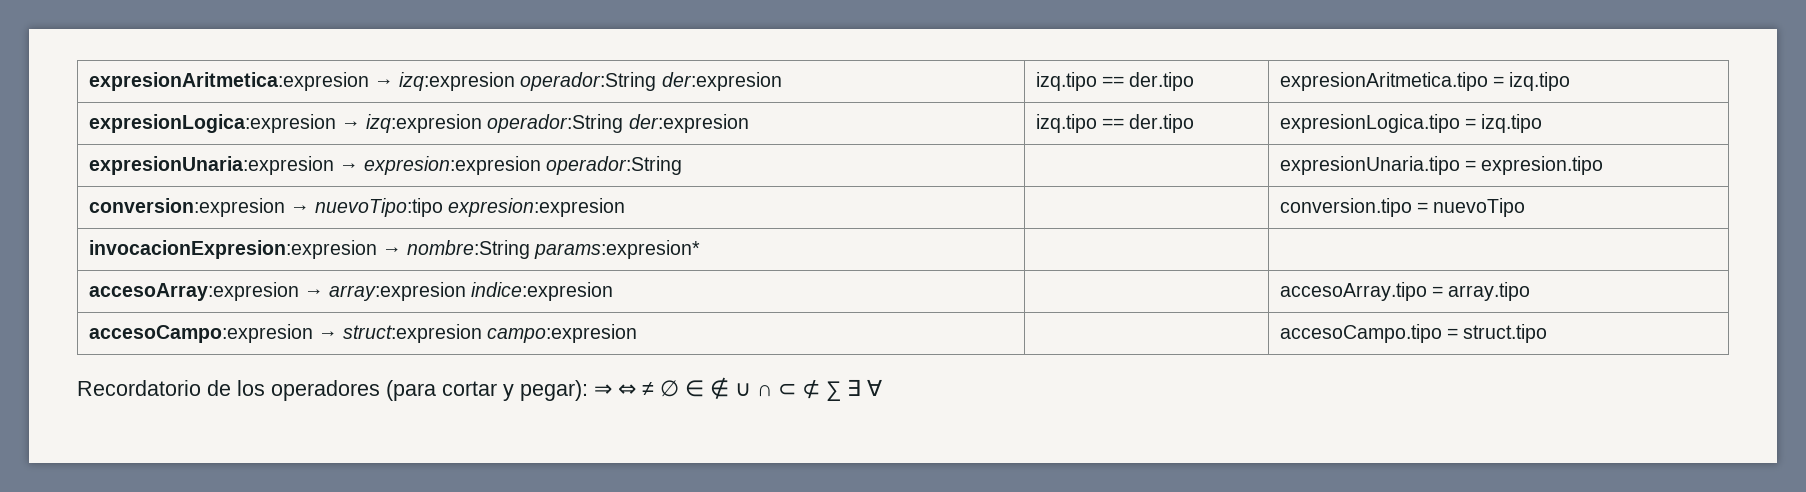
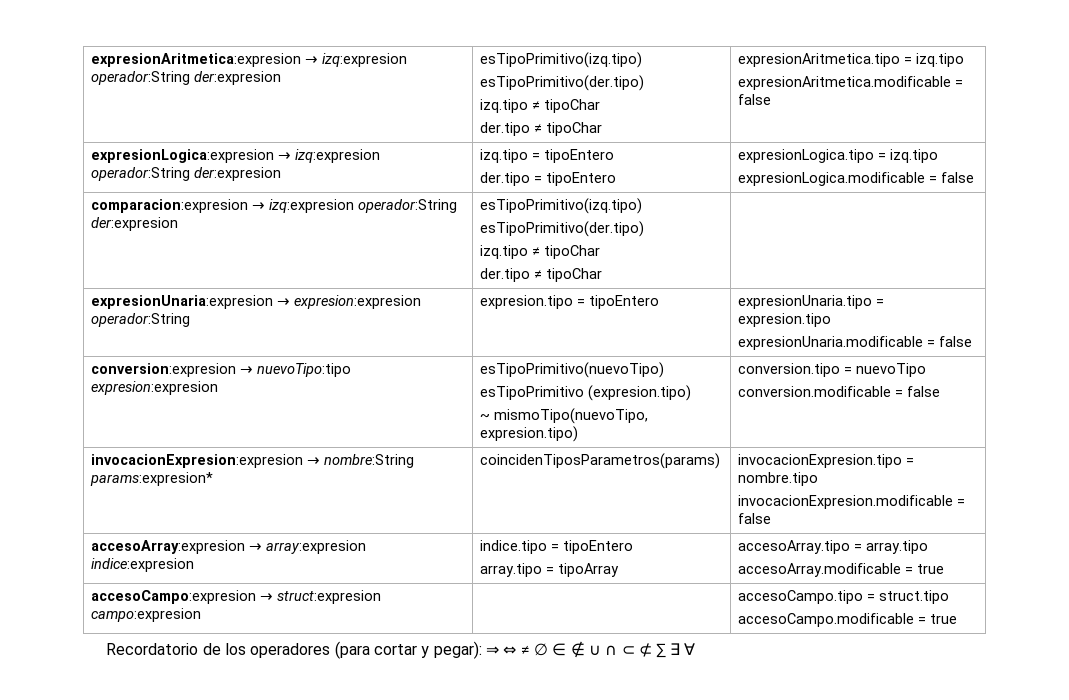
[1035,72,1195,91] izq.tipo == der.tipo -> [480,52,643,68] [480,75,645,91] [480,99,601,113] [480,122,603,136] esTipoPrimitivo(izq.tipo) // esTipoPrimitivo(der.tipo) // izq.tipo ≠ tipoChar // der.tipo ≠ tipoChar
(1571, 81) none -> [738,76,964,90] [738,94,772,105] // expresionAritmetica.modificable = false
[1101,114,1195,133] == der.tipo -> [532,149,615,163] [480,172,617,186] = tipoEntero // der.tipo = tipoEntero
(1543, 123) none -> [738,172,975,186] [91,199,458,213] [91,217,179,231] [480,198,643,214] [480,221,645,237] [480,245,601,259] [480,268,603,282] // expresionLogica.modificable = false // comparacion:expresion → izq:expresion operador:String der:expresion | esTipoPrimitivo(izq.tipo) // esTipoPrimitivo(der.tipo) // izq.tipo ≠ tipoChar // der.tipo ≠ tipoChar |
(683, 165) none -> [480,295,660,309] expresion.tipo = tipoEntero
(1604, 165) none -> [738,336,973,350] // expresionUnaria.modificable = false
(626, 207) none -> [480,362,665,378] [480,385,692,401] [480,408,649,424] [480,426,579,442] esTipoPrimitivo(nuevoTipo) // esTipoPrimitivo (expresion.tipo) // ~ mismoTipo(nuevoTipo, expresion.tipo)
(1526, 207) none -> [738,386,941,397] // conversion.modificable = false
[88,282,614,301] | // accesoArray:expresion → array:expresion indice:expresion | -> [480,453,721,469] [738,454,915,468] [738,472,819,486] [738,495,966,509] [738,513,772,524] [91,540,367,554] [91,558,195,572] [480,540,634,554] [480,563,620,577] coincidenTiposParametros(params) | invocacionExpresion.tipo = nombre.tipo // invocacionExpresion.modificable = false // accesoArray:expresion → array:expresion indice:expresion | indice.tipo = tipoEntero // array.tipo = tipoArray
(1531, 291) none -> [738,563,945,577] // accesoArray.modificable = true
(1548, 333) none -> [738,613,958,627] // accesoCampo.modificable = true

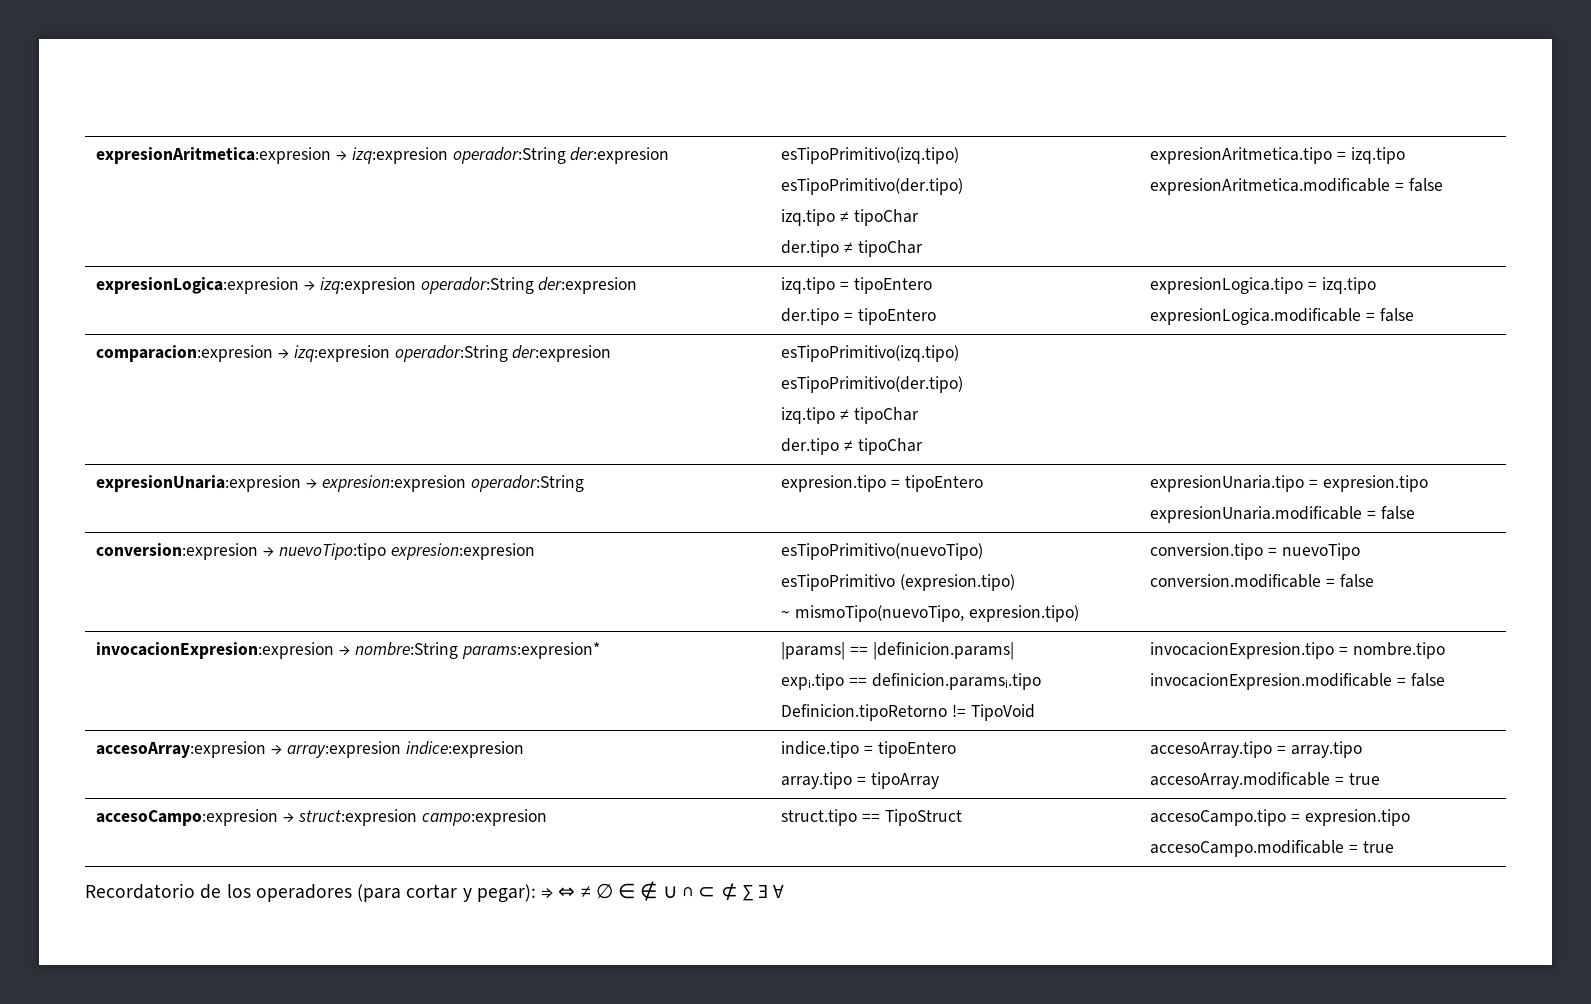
[480,453,721,469] coincidenTiposParametros(params) -> [781,642,1014,660] [781,673,1041,690] [781,704,1035,721] |params| == |definicion.params| // expi.tipo == definicion.paramsi.tipo // Definicion.tipoRetorno != TipoVoid
(202, 615) none -> [781,809,962,826] struct.tipo == TipoStruct
[879,590,950,604] struct.tipo -> [1304,809,1410,826] expresion.tipo

